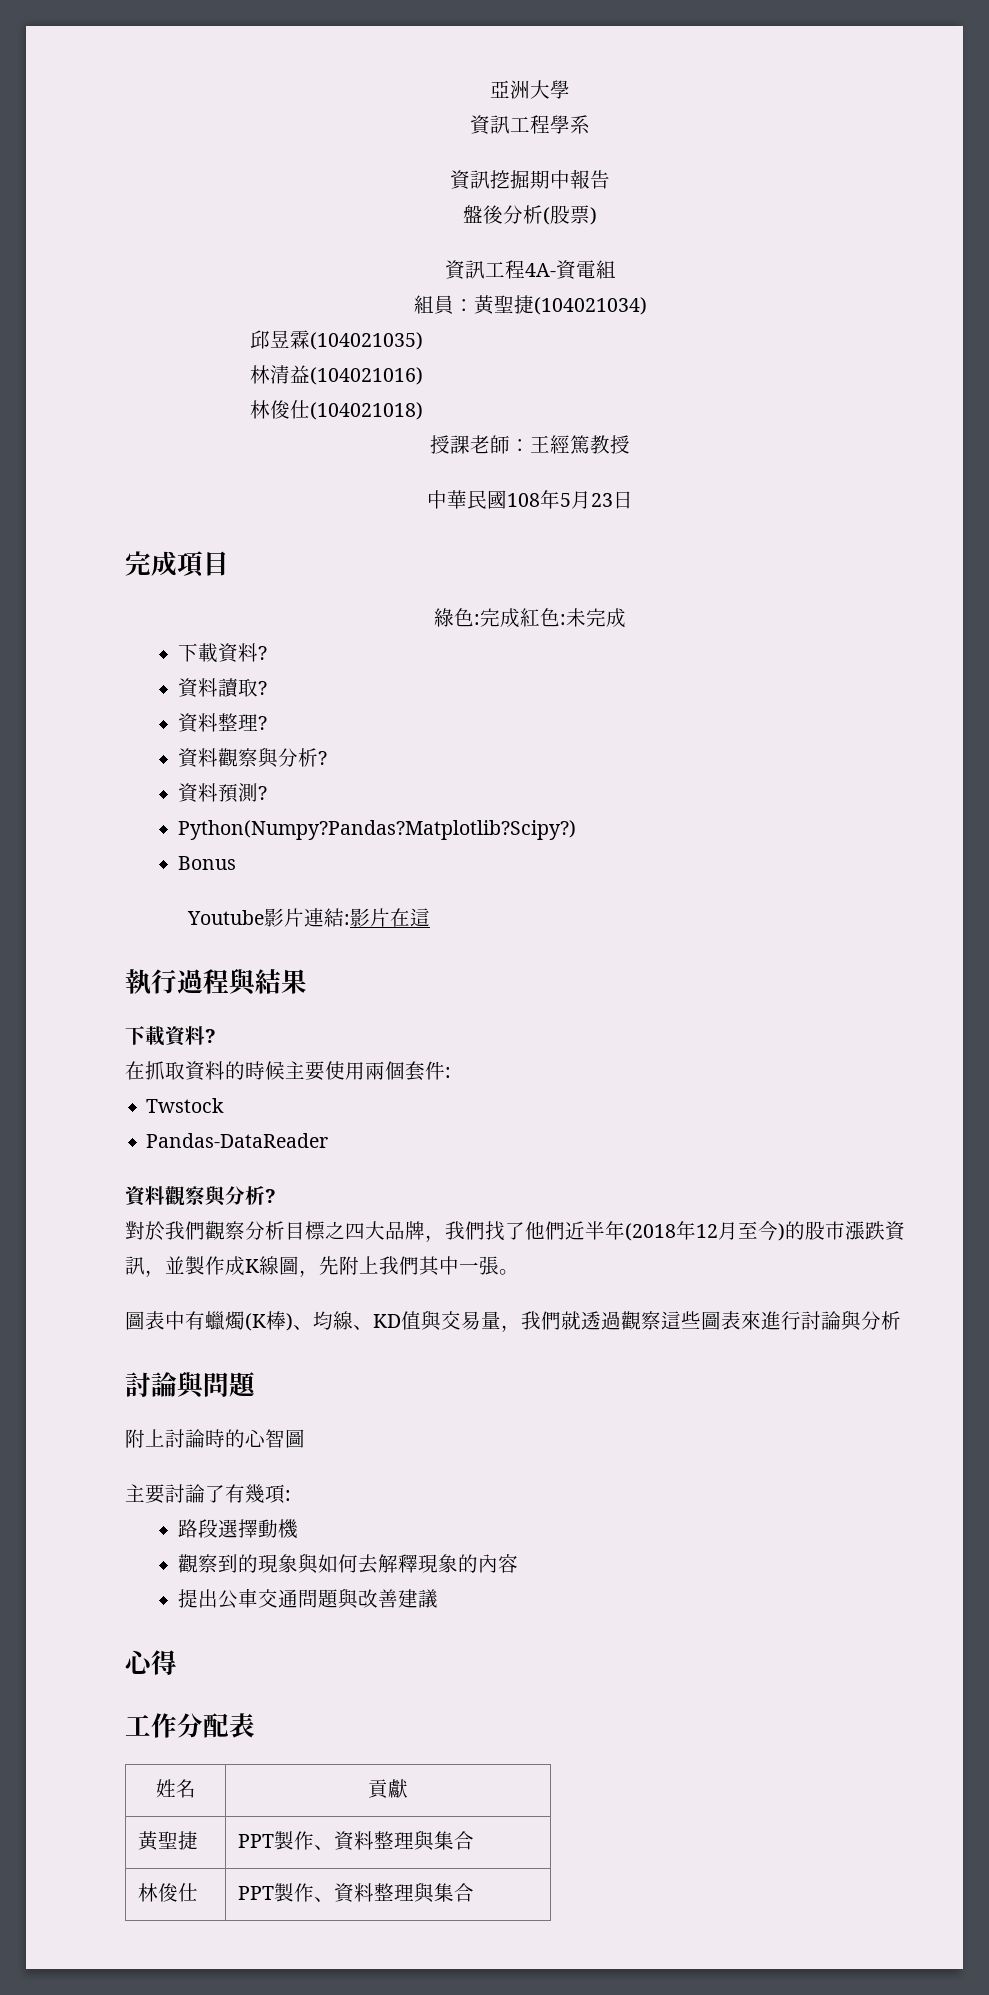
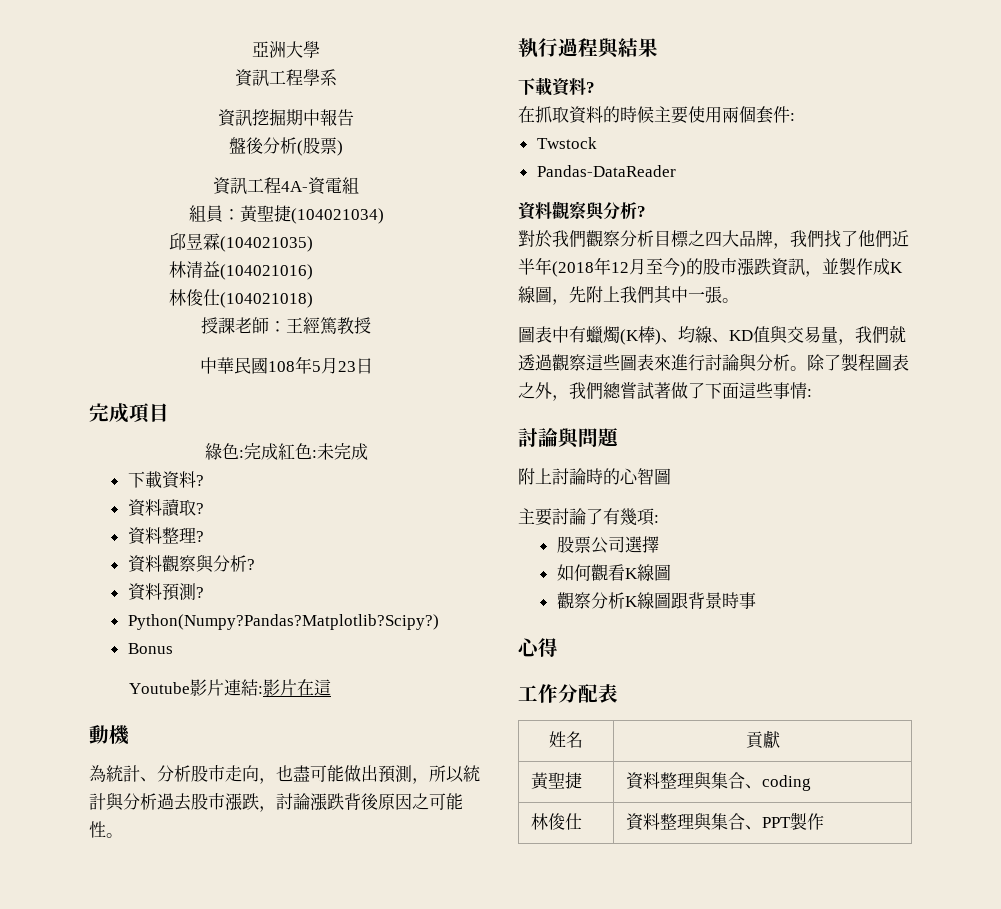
(430, 917) none -> [89,725,130,745] [89,765,480,784] [89,793,463,812] [89,821,123,838] // 動機 // 為統計、分析股市走向，也盡可能做出預測，所以統計與分析過去股市漲跌，討論漲跌背後原因之可能性。
(901, 1320) none -> [790,353,909,371] [518,382,812,401] 。除了製程圖表之外，我們總嘗試著做了下面這些事情:
[177,1519,218,1538] 路段 -> [556,536,625,554] 股票公司
[257,1519,298,1539] [177,1553,518,1574] [177,1588,438,1609] 動機 // 觀察到的現象與如何去解釋現象的內容 // 提出公車交通問題與改善建議 -> [556,564,671,581] [556,592,756,610] // 如何觀看K線圖 // 觀察分析K線圖跟背景時事
[237,1830,474,1851] PPT製作、資料整理與集合 -> [625,772,811,791] 資料整理與集合、coding
[237,1882,474,1903] PPT製作、資料整理與集合 -> [625,812,824,831] 資料整理與集合、PPT製作

